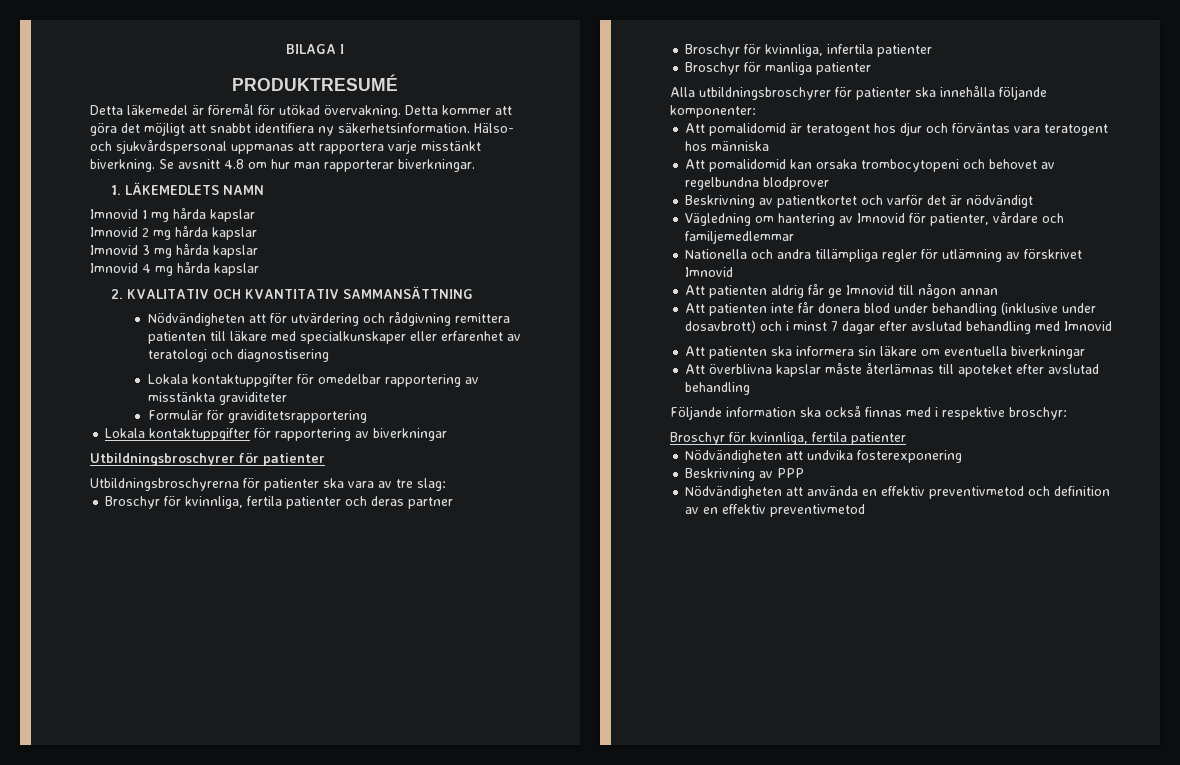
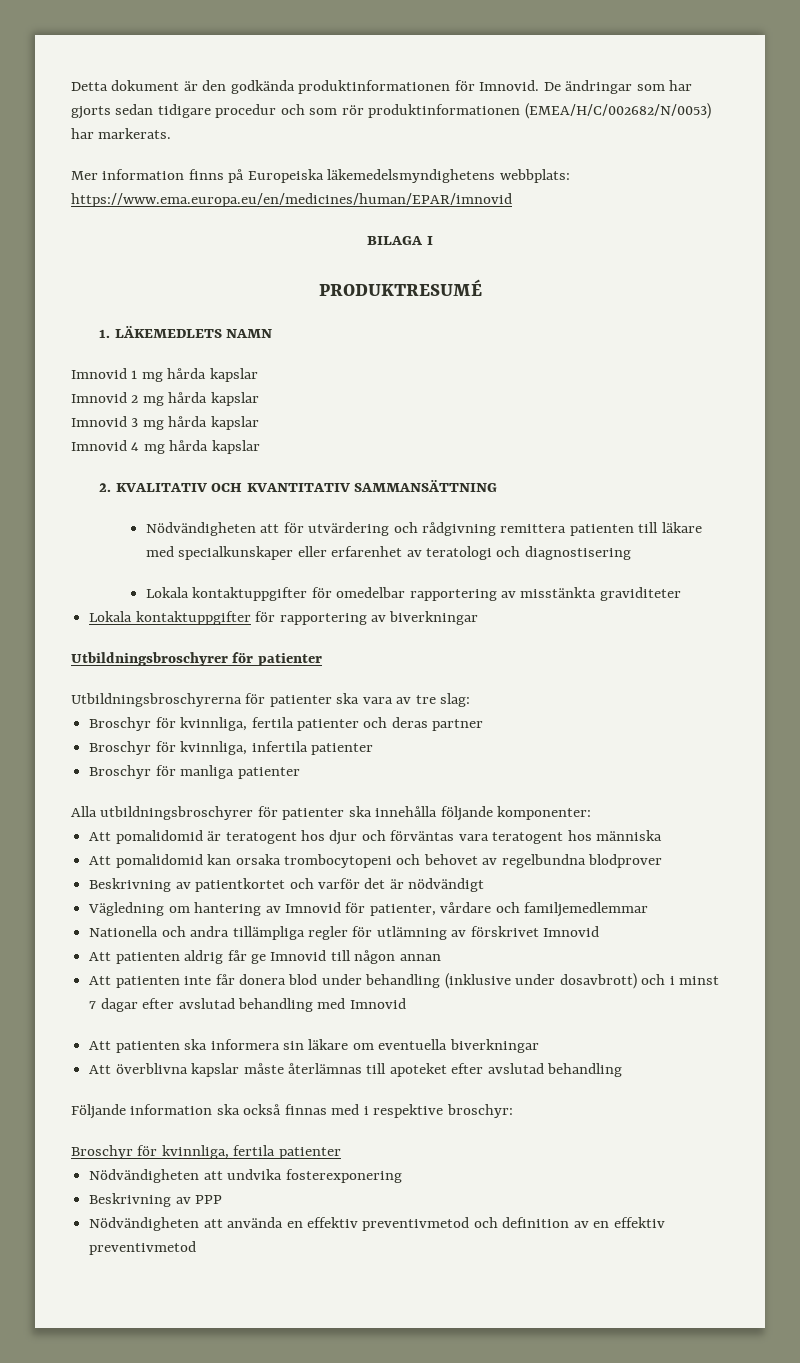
[285,44,344,54] [231,74,398,91] [90,103,512,118] [90,122,514,136] [90,139,481,154] [90,159,475,172] BILAGA I // PRODUKTRESUMÉ // Detta läkemedel är föremål för utökad övervakning. Detta kommer att göra det möjligt att snabbt identifiera ny säkerhetsinformation. Hälso- och sjukvårdspersonal uppmanas att rapportera varje misstänkt biverkning. Se avsnitt 4.8 om hur man rapporterar biverkningar. -> [71,80,693,94] [71,103,711,119] [71,128,172,139] [71,169,570,183] [71,193,512,207] [367,236,433,245] [318,279,482,296] Detta dokument är den godkända produktinformationen för Imnovid. De ändringar som har gjorts sedan tidigare procedur och som rör produktinformationen (EMEA/H/C/002682/N/0053) har markerats. // Mer information finns på Europeiska läkemedelsmyndighetens webbplats: https://www.ema.europa.eu/en/medicines/human/EPAR/imnovid // BILAGA I // PRODUKTRESUMÉ
[147,409,367,423] // Formulär för graviditetsrapportering -> (681, 594) none

